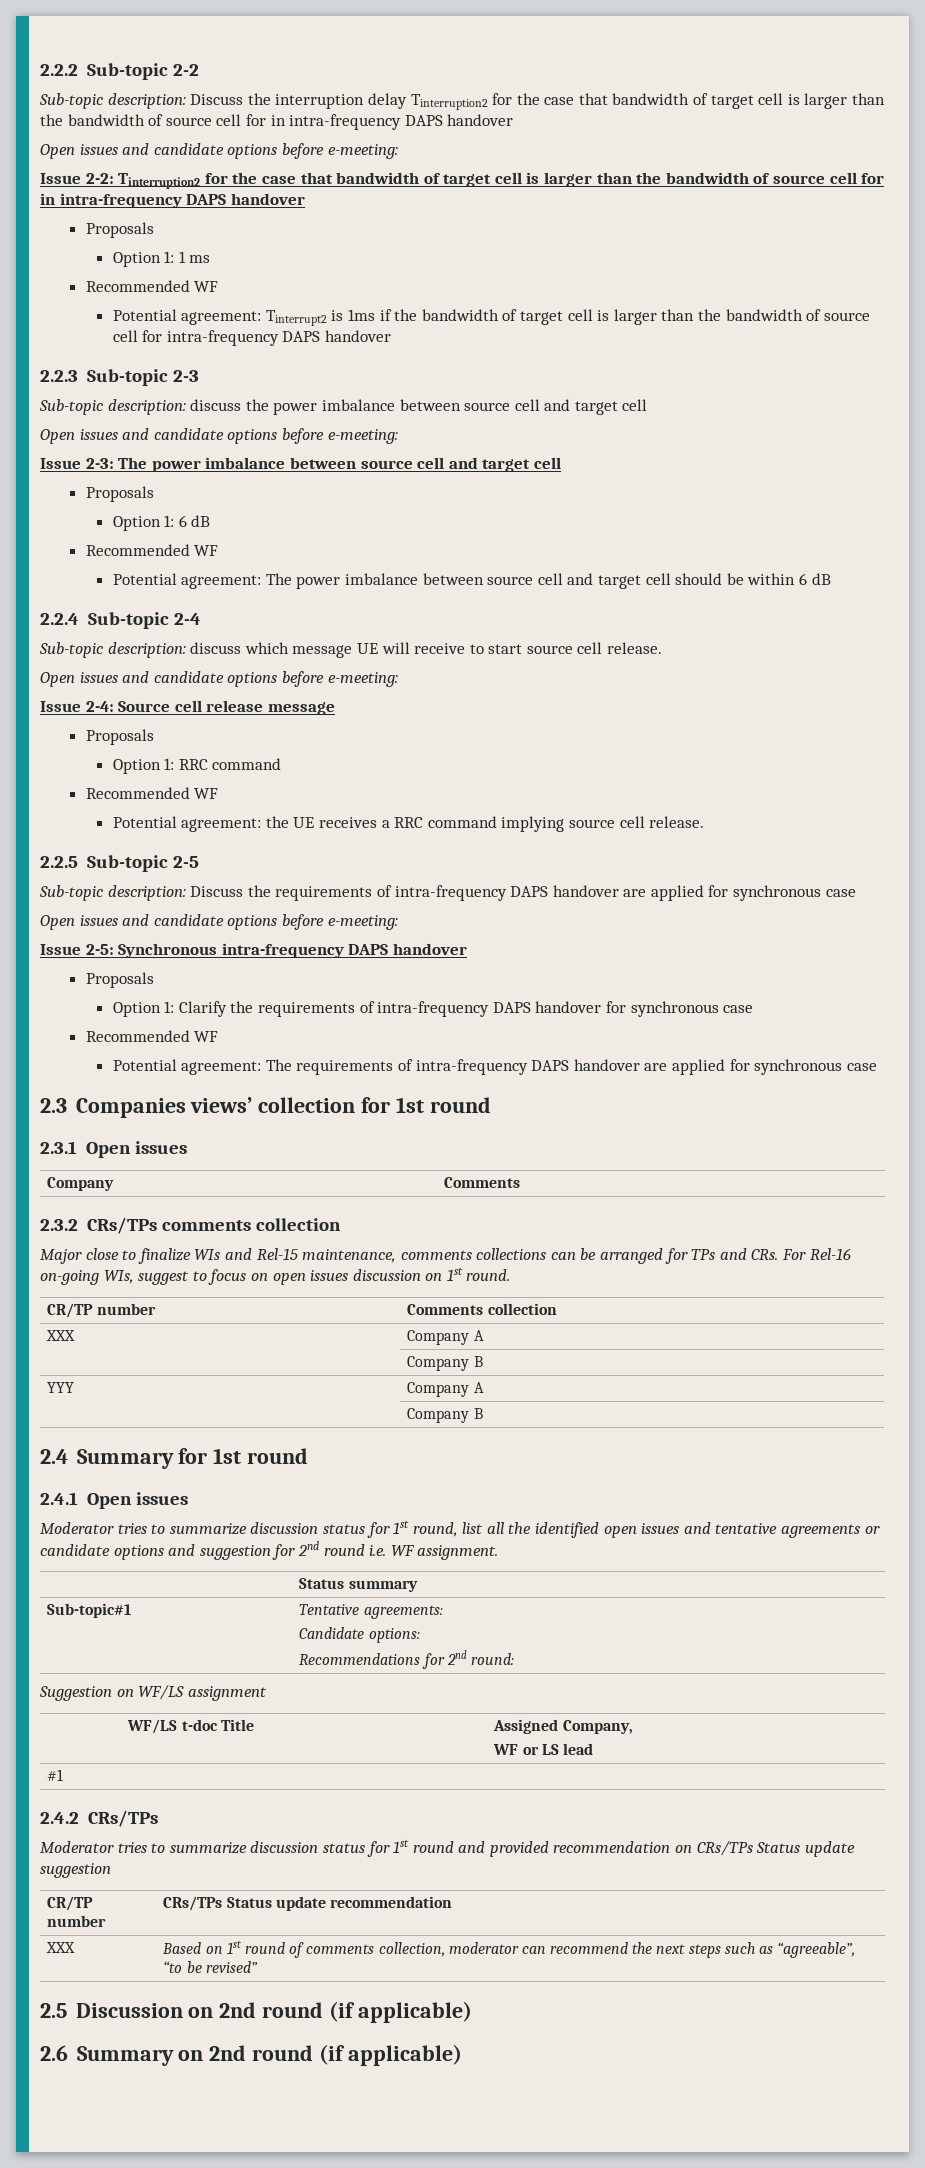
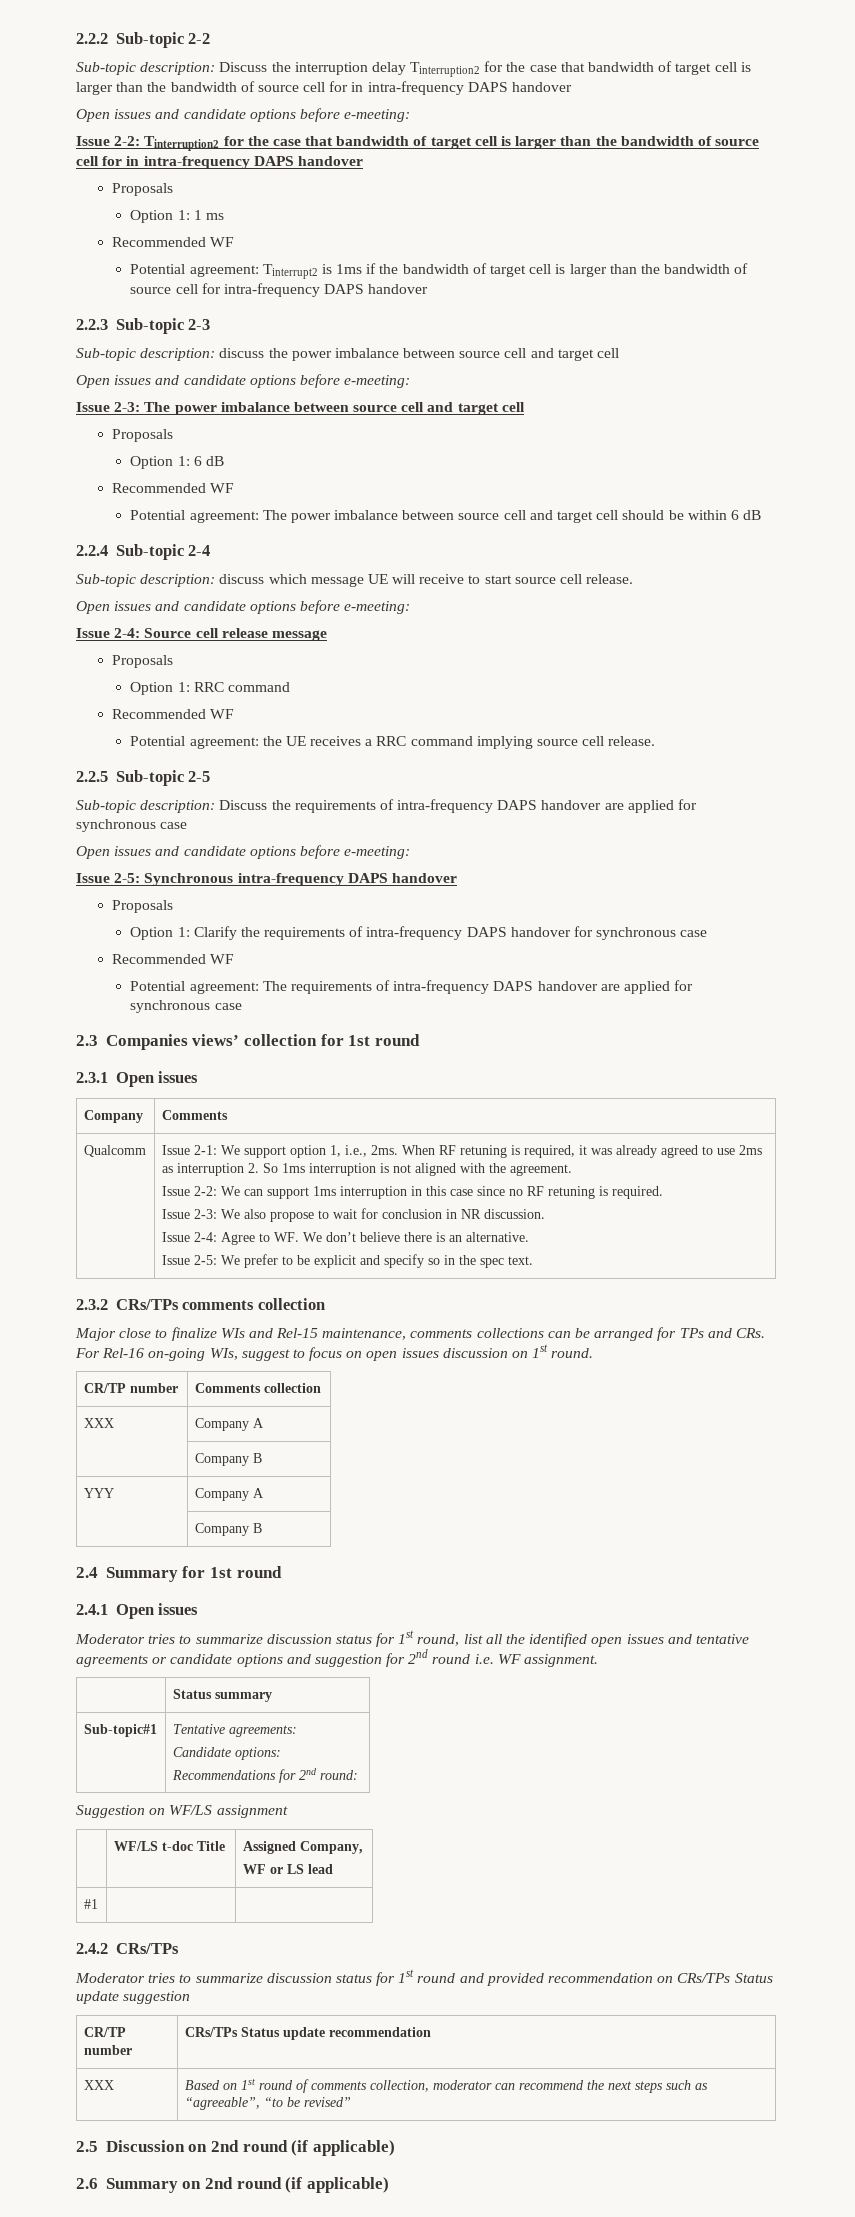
(521, 1182) none -> [83,1145,146,1157] [161,1145,762,1158] [161,1163,572,1176] [161,1186,663,1199] [161,1208,545,1222] [161,1232,529,1245] [161,1254,533,1268] // Qualcomm | Issue 2-1: We support option 1, i.e., 2ms. When RF retuning is required, it was already agreed to use 2ms as interruption 2. So 1ms interruption is not aligned with the agreement. // Issue 2-2: We can support 1ms interruption in this case since no RF retuning is required. // Issue 2-3: We also propose to wait for conclusion in NR discussion. // Issue 2-4: Agree to WF. We don’t believe there is an alternative. // Issue 2-5: We prefer to be explicit and specify so in the spec text.

